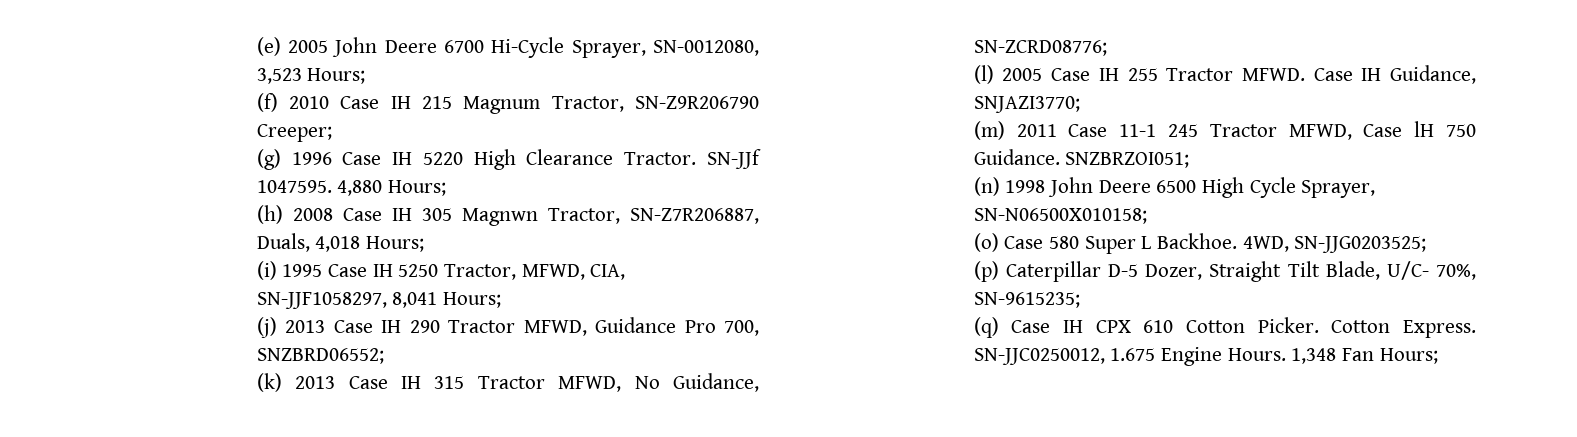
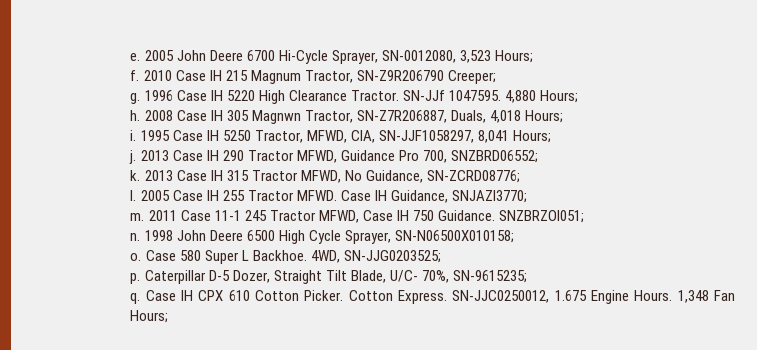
[256,37,281,56] (e) -> [130,53,141,61] e.
[256,93,278,112] (f) -> [130,70,140,81] f.
[256,149,281,170] (g) -> [130,93,141,104] g.
[256,205,283,224] (h) -> [130,110,141,121] h.
[256,261,277,280] (i) -> [130,130,137,141] i.
[256,317,277,338] (j) -> [129,150,137,164] j.
[256,373,282,392] (k) -> [130,170,141,181] k.
[973,65,994,84] (l) -> [130,190,137,201] l.
[973,121,1005,140] (m) -> [130,213,145,221] m.
[973,177,1000,196] (n) -> [130,233,141,241] n.
[973,233,999,252] (o) -> [130,253,142,261] o.
[973,261,999,282] (p) -> [130,273,141,284] p.
[973,317,999,338] (q) -> [130,293,141,304] q.

